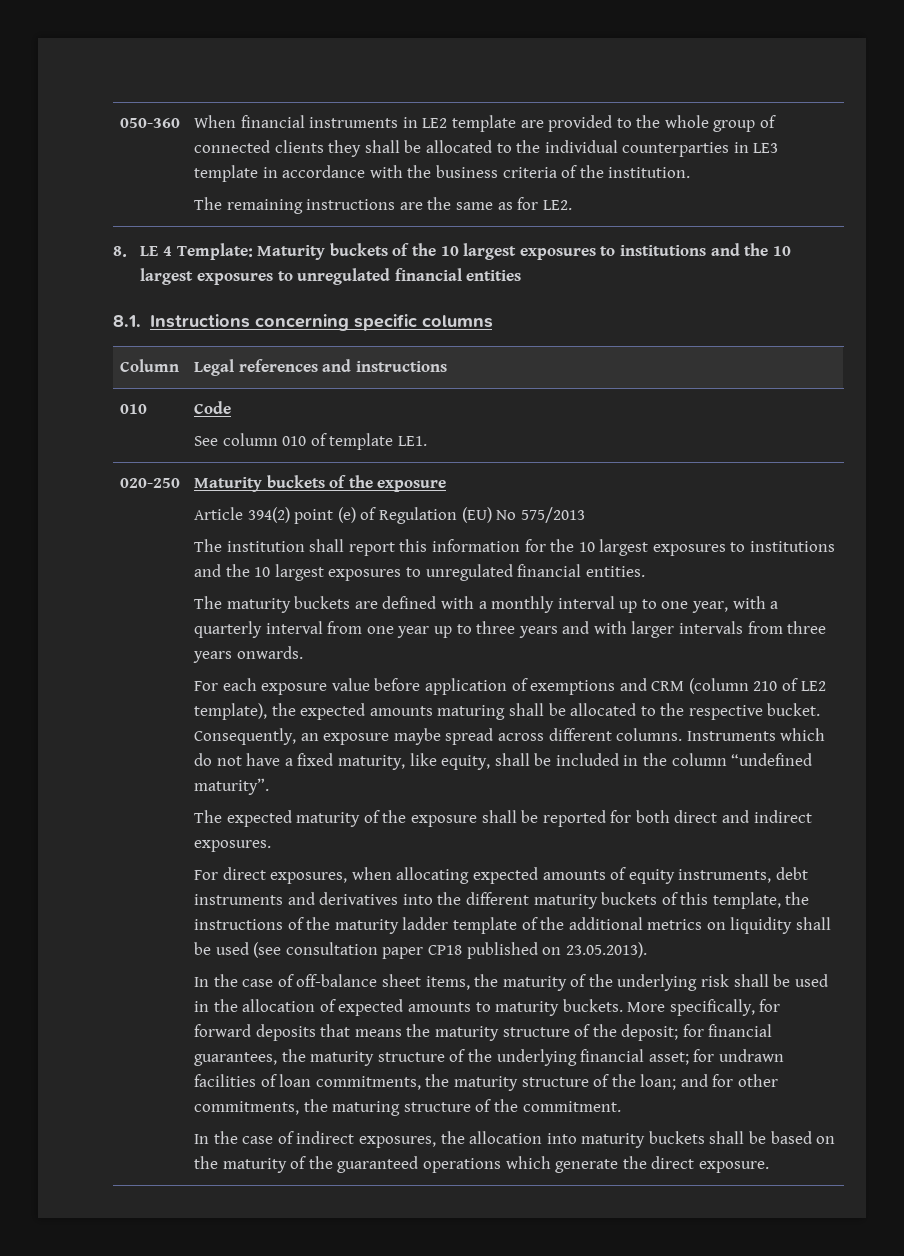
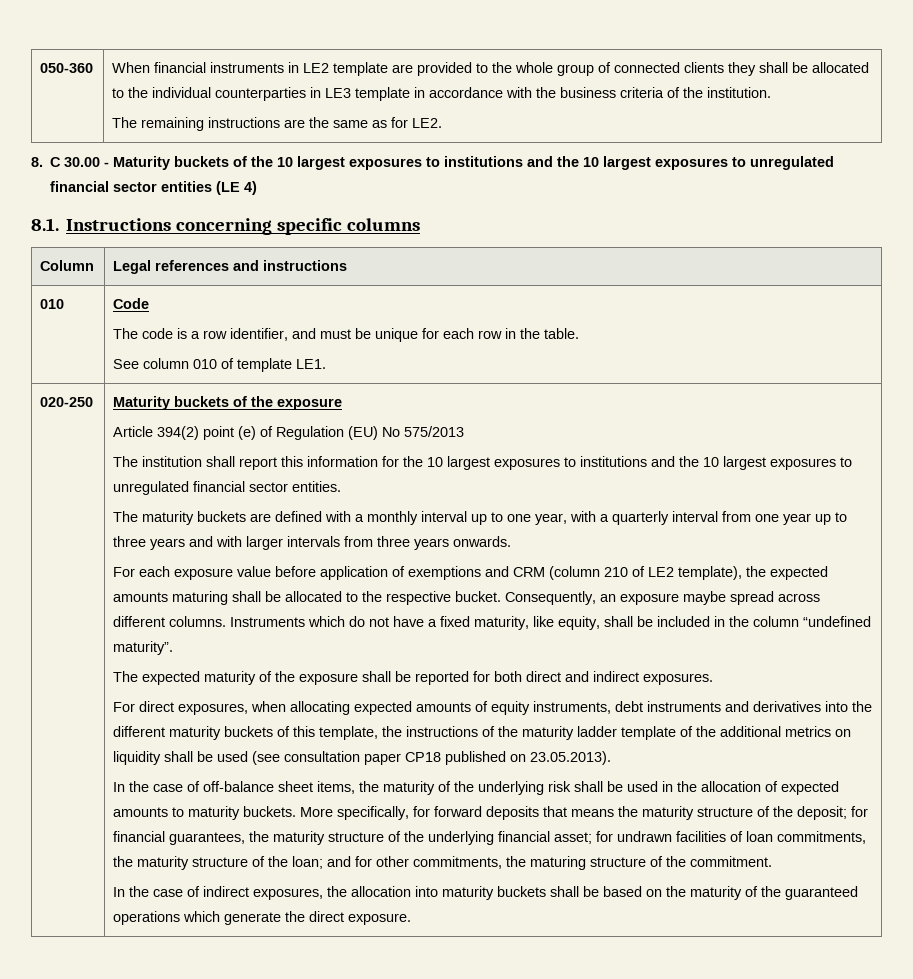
[140,243,253,260] LE 4 Template: -> [50,157,110,167] C 30.00 -
(462, 274) none -> [113,182,158,192] sector
(522, 275) none -> [216,181,258,195] (LE 4)
(231, 407) none -> [113,328,580,342] // The code is a row identifier, and must be unique for each row in the table.
(582, 570) none -> [249,482,289,492] sector

